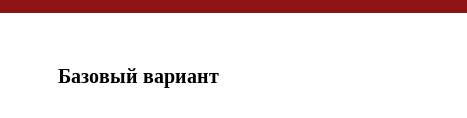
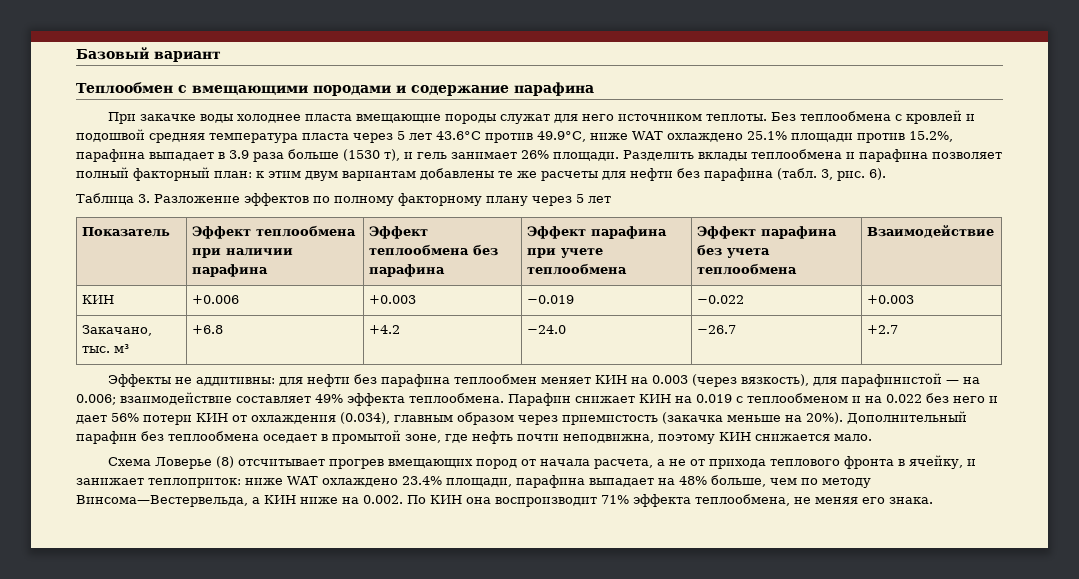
(220, 80) none -> [76,82,594,96] [108,110,976,124] [76,129,953,143] [76,149,1002,162] [76,167,886,181] [76,193,611,206] [82,227,171,237] [192,225,357,239] [192,248,294,258] [192,264,269,277] [369,226,429,239] [369,244,499,256] [369,264,446,277] [527,226,668,239] [527,248,604,258] [527,263,628,275] [697,226,838,239] [697,244,771,258] [697,263,798,275] [867,225,995,238] [82,295,115,304] [192,295,240,304] [369,295,417,304] [527,295,575,304] [697,295,745,304] [867,295,915,304] [82,325,153,336] [82,344,130,353] [192,325,224,334] [369,325,401,334] [527,325,567,334] [697,325,737,334] [867,325,899,334] [108,373,981,387] [76,392,998,406] [76,411,967,425] [76,430,872,444] [108,455,977,469] [76,475,871,488] [76,494,933,507] // Теплообмен с вмещающими породами и содержание парафина // При закачке воды холоднее пласта вмещающие породы служат для него источником теплоты. Без теплообмена с кровлей и подошвой средняя температура пласта через 5 лет 43.6°C против 49.9°C, ниже WAT охлаждено 25.1% площади против 15.2%, парафина выпадает в 3.9 раза больше (1530 т), и гель занимает 26% площади. Разделить вклады теплообмена и парафина позволяет полный факторный план: к этим двум вариантам добавлены те же расчеты для нефти без парафина (табл. 3, рис. 6). // Таблица 3. Разложение эффектов по полному факторному плану через 5 лет // Показатель | Эффект теплообмена при наличии парафина | Эффект теплообмена без парафина | Эффект парафина при учете теплообмена | Эффект парафина без учета теплообмена | Взаимодействие // КИН | +0.006 | +0.003 | −0.019 | −0.022 | +0.003 // Закачано, тыс. м³ | +6.8 | +4.2 | −24.0 | −26.7 | +2.7 // Эффекты не аддитивны: для нефти без парафина теплообмен меняет КИН на 0.003 (через вязкость), для парафинистой — на 0.006; взаимодействие составляет 49% эффекта теплообмена. Парафин снижает КИН на 0.019 с теплообменом и на 0.022 без него и дает 56% потери КИН от охлаждения (0.034), главным образом через приемистость (закачка меньше на 20%). Дополнительный парафин без теплообмена оседает в промытой зоне, где нефть почти неподвижна, поэтому КИН снижается мало. // Схема Ловерье (8) отсчитывает прогрев вмещающих пород от начала расчета, а не от прихода теплового фронта в ячейку, и занижает теплоприток: ниже WAT охлаждено 23.4% площади, парафина выпадает на 48% больше, чем по методу Винсома—Вестервельда, а КИН ниже на 0.002. По КИН она воспроизводит 71% эффекта теплообмена, не меняя его знака.

